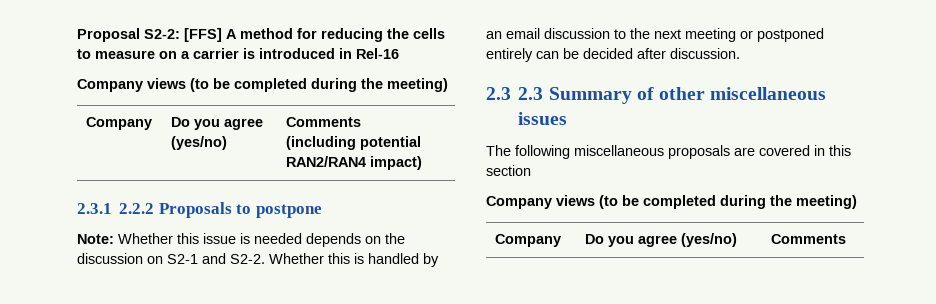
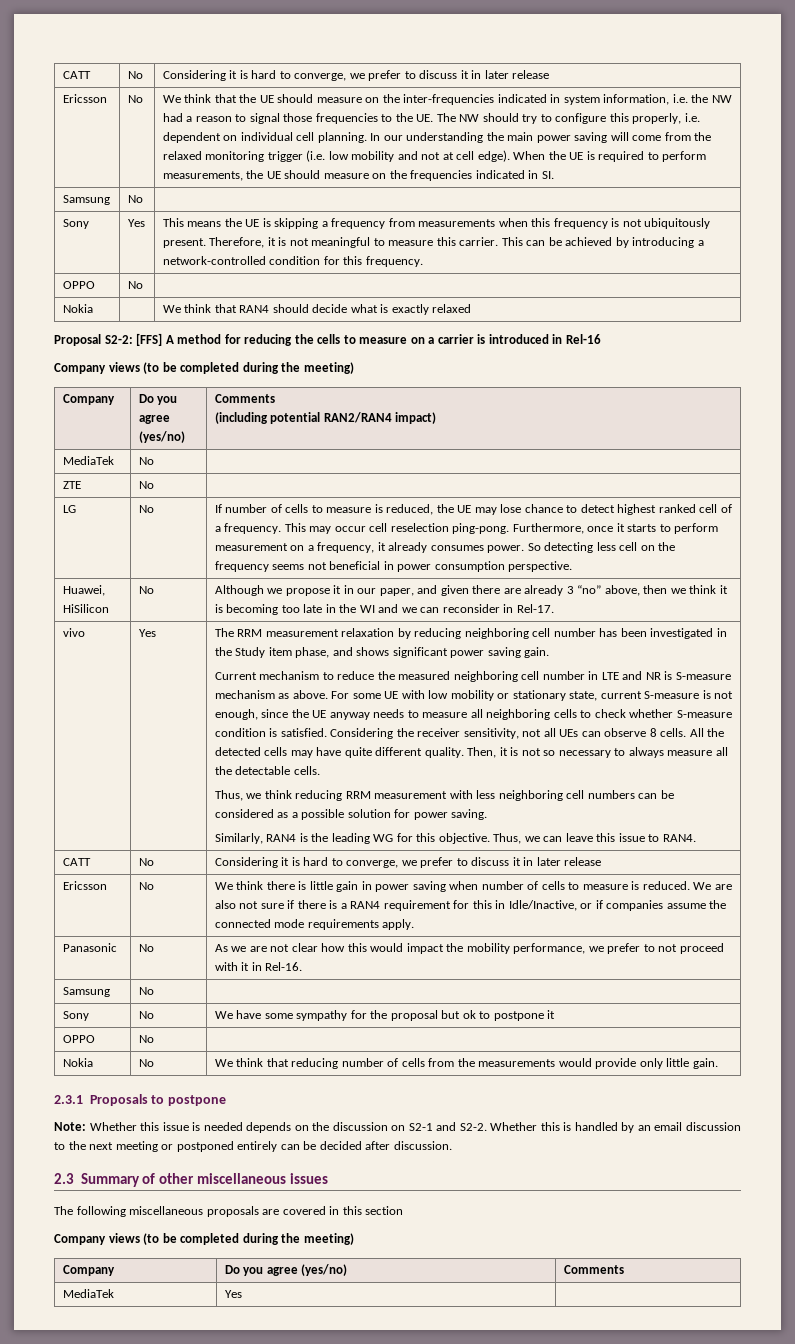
(77, 35) none -> [62,71,91,79] [127,71,143,79] [162,70,550,81] [62,94,107,103] [127,95,143,103] [162,94,732,105] [162,113,700,124] [162,132,712,143] [162,150,707,162] [162,170,554,181] [62,195,110,205] [127,195,143,203] [62,219,89,229] [127,219,145,227] [162,218,711,229] [162,237,704,248] [162,256,423,267] [62,281,95,289] [127,281,143,289] [62,304,93,313] [162,304,472,315] CATT | No | Considering it is hard to converge, we prefer to discuss it in later release // Ericsson | No | We think that the UE should measure on the inter-frequencies indicated in system information, i.e. the NW had a reason to signal those frequencies to the UE. The NW should try to configure this properly, i.e. dependent on individual cell planning. In our understanding the main power saving will come from the relaxed monitoring trigger (i.e. low mobility and not at cell edge). When the UE is required to perform measurements, the UE should measure on the frequencies indicated in SI. // Samsung | No | // Sony | Yes | This means the UE is skipping a frequency from measurements when this frequency is not ubiquitously present. Therefore, it is not meaningful to measure this carrier. This can be achieved by introducing a network-controlled condition for this frequency. // OPPO | No | // Nokia | | We think that RAN4 should decide what is exactly relaxed //
(423, 163) none -> [62,456,114,465] [138,457,154,465] [62,481,81,489] [138,481,154,489] [62,505,76,513] [138,505,154,513] [214,504,732,515] [214,523,719,534] [214,542,676,553] [214,561,573,572] [62,585,105,596] [62,604,109,613] [138,586,154,594] [214,585,728,596] [214,604,554,615] [62,628,85,637] [138,629,156,637] [214,628,727,639] [214,647,550,658] [214,671,731,682] [214,690,734,701] [214,709,732,720] [214,728,725,739] [214,747,728,758] [214,766,320,775] [214,790,674,801] [214,809,488,820] [214,833,696,844] [62,858,91,866] [138,858,154,866] [214,857,602,868] [62,881,107,890] [138,882,154,890] [214,881,732,892] [214,900,727,911] [214,919,415,930] [62,943,117,952] [138,944,154,952] [214,943,724,954] [214,962,303,971] [62,987,110,997] [138,987,154,995] [62,1011,89,1021] [138,1011,154,1019] [214,1010,556,1021] [62,1035,95,1043] [138,1035,154,1043] [62,1058,93,1067] [138,1059,154,1067] [214,1058,718,1069] // MediaTek | No | // ZTE | No | // LG | No | If number of cells to measure is reduced, the UE may lose chance to detect highest ranked cell of a frequency. This may occur cell reselection ping-pong. Furthermore, once it starts to perform measurement on a frequency, it already consumes power. So detecting less cell on the frequency seems not beneficial in power consumption perspective. // Huawei, HiSilicon | No | Although we propose it in our paper, and given there are already 3 “no” above, then we think it is becoming too late in the WI and we can reconsider in Rel-17. // vivo | Yes | The RRM measurement relaxation by reducing neighboring cell number has been investigated in the Study item phase, and shows significant power saving gain. // Current mechanism to reduce the measured neighboring cell number in LTE and NR is S-measure mechanism as above. For some UE with low mobility or stationary state, current S-measure is not enough, since the UE anyway needs to measure all neighboring cells to check whether S-measure condition is satisfied. Considering the receiver sensitivity, not all UEs can observe 8 cells. All the detected cells may have quite different quality. Then, it is not so necessary to always measure all the detectable cells. // Thus, we think reducing RRM measurement with less neighboring cell numbers can be considered as a possible solution for power saving. // Similarly, RAN4 is the leading WG for this objective. Thus, we can leave this issue to RAN4. // CATT | No | Considering it is hard to converge, we prefer to discuss it in later release // Ericsson | No | We think there is little gain in power saving when number of cells to measure is reduced. We are also not sure if there is a RAN4 requirement for this in Idle/Inactive, or if companies assume the connected mode requirements apply. // Panasonic | No | As we are not clear how this would impact the mobility performance, we prefer to not proceed with it in Rel-16. // Samsung | No | // Sony | No | We have some sympathy for the proposal but ok to postpone it // OPPO | No | // Nokia | No | We think that reducing number of cells from the measurements would provide only little gain.
[119,203,155,214] 2.2.2 -> (83, 1099) none
[518,87,544,100] 2.3 -> (74, 1178) none
(847, 239) none -> [62,1289,114,1298] [224,1290,242,1298] // MediaTek | Yes |

